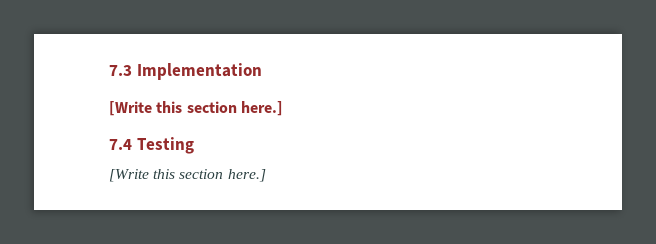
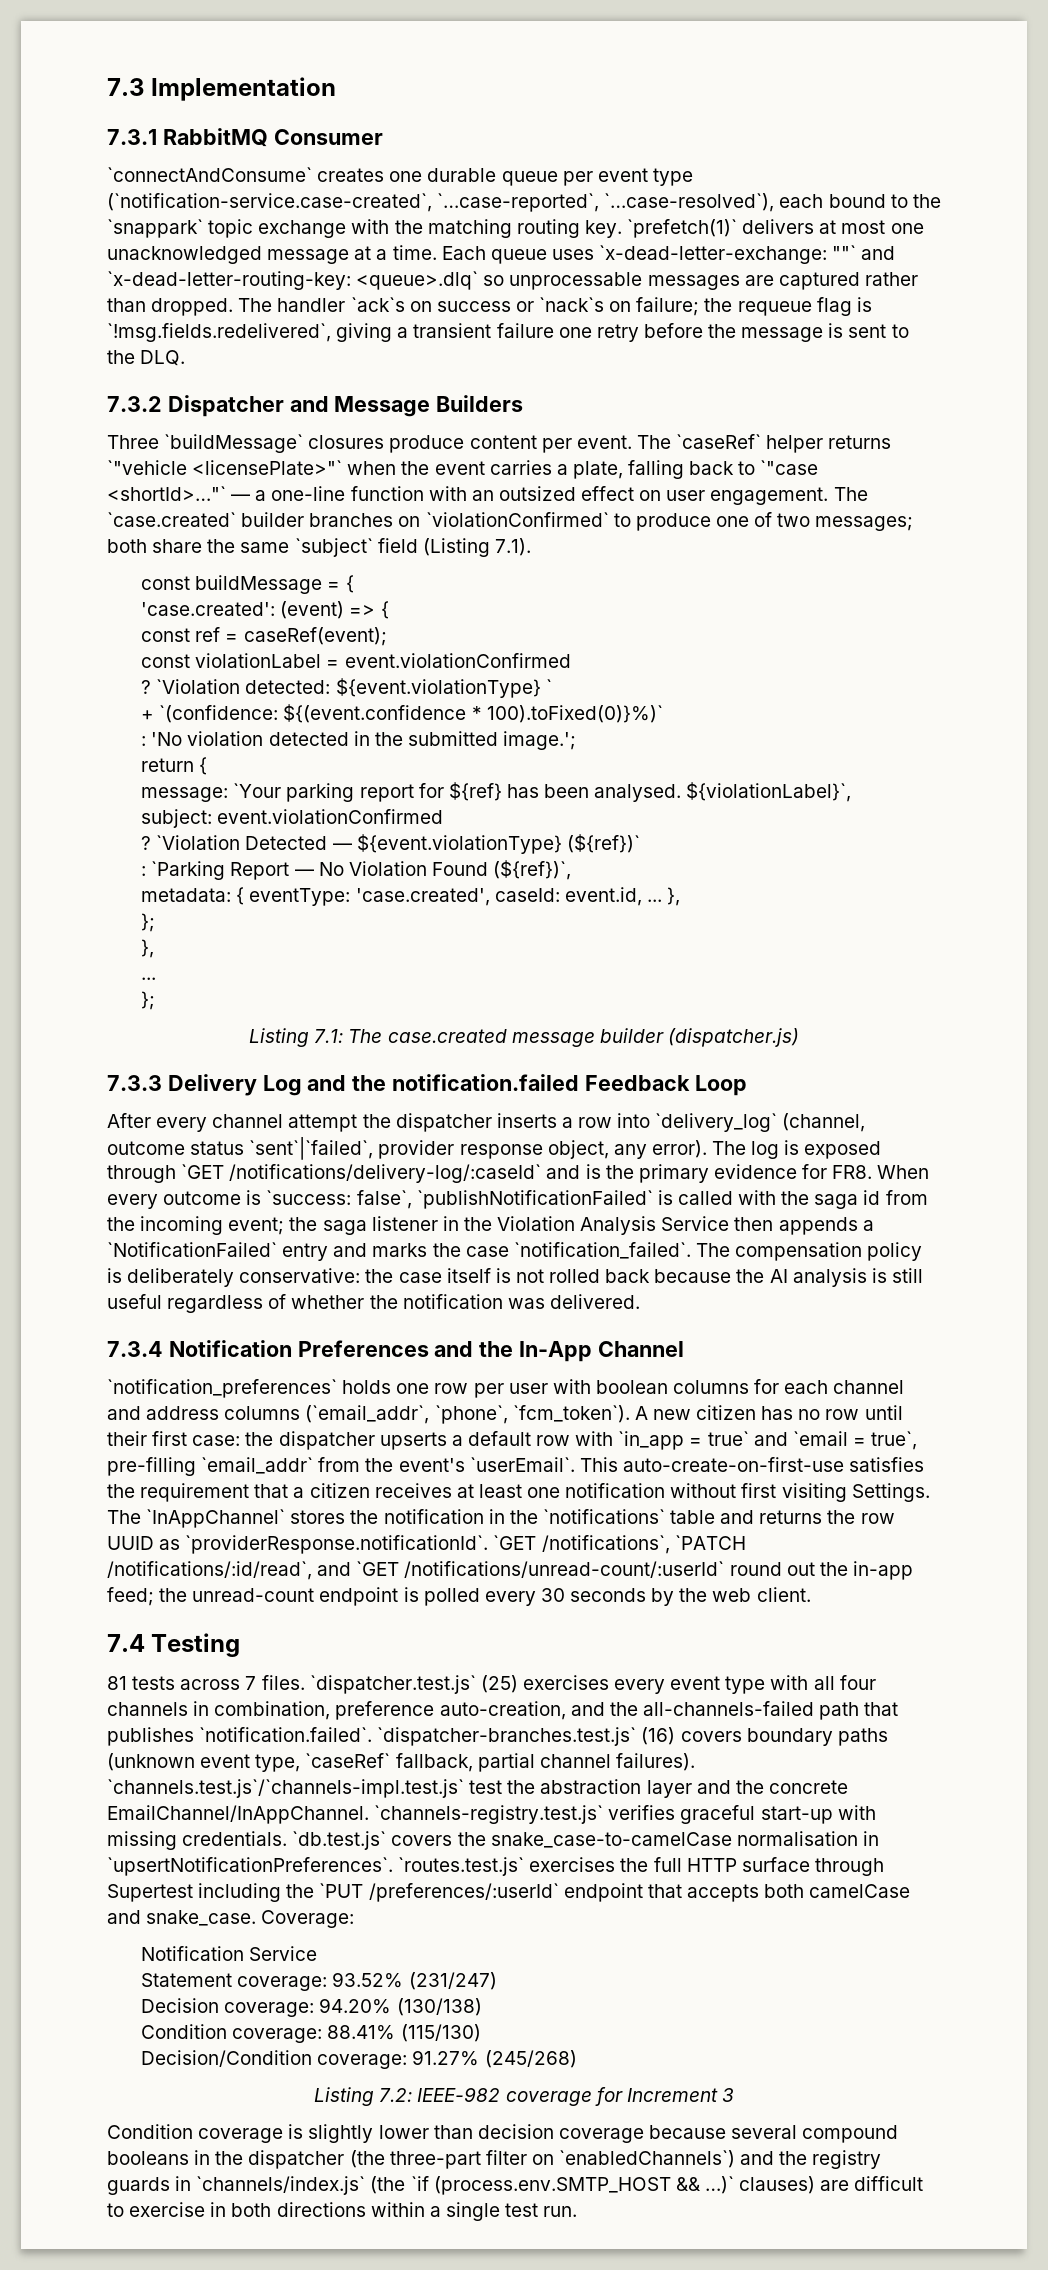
[109,101,283,116] [109,137,194,154] [109,169,266,182] [Write this section here.] // 7.4 Testing // [Write this section here.] -> [107,128,383,147] [107,167,693,186] [107,193,941,212] [107,219,924,238] [107,245,896,264] [107,271,918,290] [107,297,872,316] [107,323,909,342] [107,350,186,366] [107,395,524,417] [107,434,892,453] [107,460,819,479] [107,486,868,505] [107,512,914,531] [107,538,531,557] [141,575,354,594] [141,601,389,619] [141,627,387,646] [141,653,571,668] [141,678,552,698] [141,704,663,723] [141,731,577,750] [141,757,208,775] [141,782,852,802] [141,809,444,828] [141,834,640,854] [141,860,572,880] [141,887,681,906] [141,913,156,932] [141,939,155,958] [141,977,157,980] [141,991,156,1010] [249,1028,799,1047] [107,1074,747,1096] [107,1113,866,1132] [107,1137,882,1160] [107,1164,930,1183] [107,1190,928,1209] [107,1216,874,1235] [107,1242,923,1261] [107,1268,923,1287] [107,1294,640,1313] [107,1340,684,1362] [107,1379,905,1398] [107,1405,903,1424] [107,1431,918,1450] [107,1457,925,1476] [107,1483,930,1502] [107,1509,895,1528] [107,1535,746,1554] [107,1561,913,1580] [107,1587,811,1606] [107,1633,241,1657] [107,1675,876,1694] [107,1701,899,1720] [107,1727,888,1746] [107,1753,695,1772] [107,1779,848,1798] [107,1805,876,1824] [107,1831,879,1850] [107,1857,884,1876] [107,1883,911,1902] [107,1910,355,1928] [141,1946,318,1961] [141,1972,497,1991] [141,1998,482,2017] [141,2024,481,2043] [141,2050,577,2069] [314,2087,734,2106] [107,2124,899,2143] [107,2150,882,2169] [107,2176,924,2195] [107,2202,578,2221] 7.3.1 RabbitMQ Consumer // `connectAndConsume` creates one durable queue per event type (`notification-service.case-created`, `…case-reported`, `…case-resolved`), each bound to the `snappark` topic exchange with the matching routing key. `prefetch(1)` delivers at most one unacknowledged message at a time. Each queue uses `x-dead-letter-exchange: ""` and `x-dead-letter-routing-key: <queue>.dlq` so unprocessable messages are captured rather than dropped. The handler `ack`s on success or `nack`s on failure; the requeue flag is `!msg.fields.redelivered`, giving a transient failure one retry before the message is sent to the DLQ. // 7.3.2 Dispatcher and Message Builders // Three `buildMessage` closures produce content per event. The `caseRef` helper returns `"vehicle <licensePlate>"` when the event carries a plate, falling back to `"case <shortId>…"` — a one-line function with an outsized effect on user engagement. The `case.created` builder branches on `violationConfirmed` to produce one of two messages; both share the same `subject` field (Listing 7.1). // const buildMessage = { // 'case.created': (event) => { // const ref = caseRef(event); // const violationLabel = event.violationConfirmed // ? `Violation detected: ${event.violationType} ` // + `(confidence: ${(event.confidence * 100).toFixed(0)}%)` // : 'No violation detected in the submitted image.'; // return { // message: `Your parking report for ${ref} has been analysed. ${violationLabel}`, // subject: event.violationConfirmed // ? `Violation Detected — ${event.violationType} (${ref})` // : `Parking Report — No Violation Found (${ref})`, // metadata: { eventType: 'case.created', caseId: event.id, ... }, // }; // }, // ... // }; // Listing 7.1: The case.created message builder (dispatcher.js) // 7.3.3 Delivery Log and the notification.failed Feedback Loop // After every channel attempt the dispatcher inserts a row into `delivery_log` (channel, outcome status `sent`|`failed`, provider response object, any error). The log is exposed through `GET /notifications/delivery-log/:caseId` and is the primary evidence for FR8. When every outcome is `success: false`, `publishNotificationFailed` is called with the saga id from the incoming event; the saga listener in the Violation Analysis Service then appends a `NotificationFailed` entry and marks the case `notification_failed`. The compensation policy is deliberately conservative: the case itself is not rolled back because the AI analysis is still useful regardless of whether the notification was delivered. // 7.3.4 Notification Preferences and the In-App Channel // `notification_preferences` holds one row per user with boolean columns for each channel and address columns (`email_addr`, `phone`, `fcm_token`). A new citizen has no row until their first case: the dispatcher upserts a default row with `in_app = true` and `email = true`, pre-filling `email_addr` from the event's `userEmail`. This auto-create-on-first-use satisfies the requirement that a citizen receives at least one notification without first visiting Settings. The `InAppChannel` stores the notification in the `notifications` table and returns the row UUID as `providerResponse.notificationId`. `GET /notifications`, `PATCH /notifications/:id/read`, and `GET /notifications/unread-count/:userId` round out the in-app feed; the unread-count endpoint is polled every 30 seconds by the web client. // 7.4 Testing // 81 tests across 7 files. `dispatcher.test.js` (25) exercises every event type with all four channels in combination, preference auto-creation, and the all-channels-failed path that publishes `notification.failed`. `dispatcher-branches.test.js` (16) covers boundary paths (unknown event type, `caseRef` fallback, partial channel failures). `channels.test.js`/`channels-impl.test.js` test the abstraction layer and the concrete EmailChannel/InAppChannel. `channels-registry.test.js` verifies graceful start-up with missing credentials. `db.test.js` covers the snake_case-to-camelCase normalisation in `upsertNotificationPreferences`. `routes.test.js` exercises the full HTTP surface through Supertest including the `PUT /preferences/:userId` endpoint that accepts both camelCase and snake_case. Coverage: // Notification Service // Statement coverage: 93.52% (231/247) // Decision coverage: 94.20% (130/138) // Condition coverage: 88.41% (115/130) // Decision/Condition coverage: 91.27% (245/268) // Listing 7.2: IEEE-982 coverage for Increment 3 // Condition coverage is slightly lower than decision coverage because several compound booleans in the dispatcher (the three-part filter on `enabledChannels`) and the registry guards in `channels/index.js` (the `if (process.env.SMTP_HOST && …)` clauses) are difficult to exercise in both directions within a single test run.

